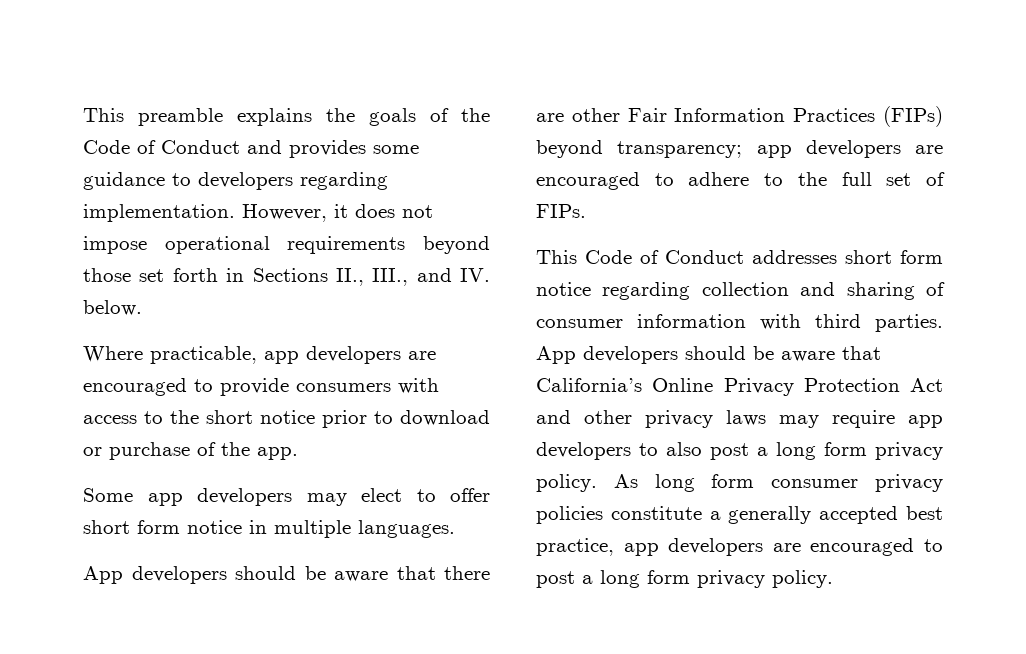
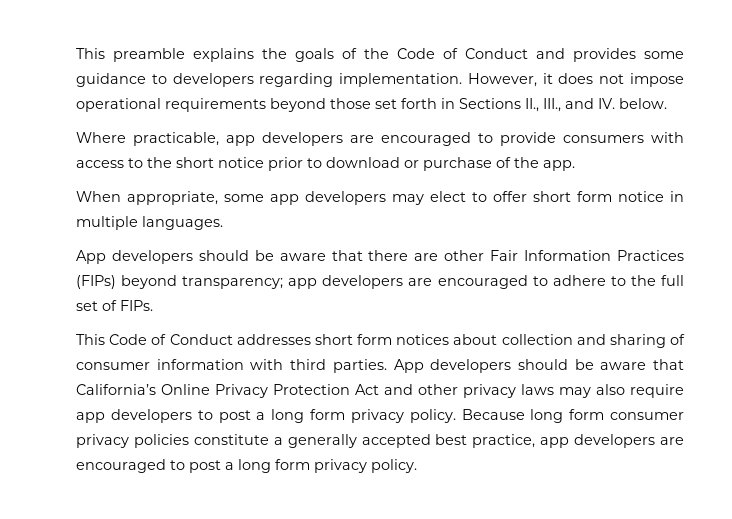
[83,488,133,502] Some -> [76,191,264,205] When appropriate, some
[536,282,691,300] notice regarding -> [396,334,498,345] notices about
(819, 421) none -> [596,384,625,395] also
[666,442,943,460] [536,474,638,492] also post a long form privacy policy. As -> [218,409,525,423] post a long form privacy policy. Because

